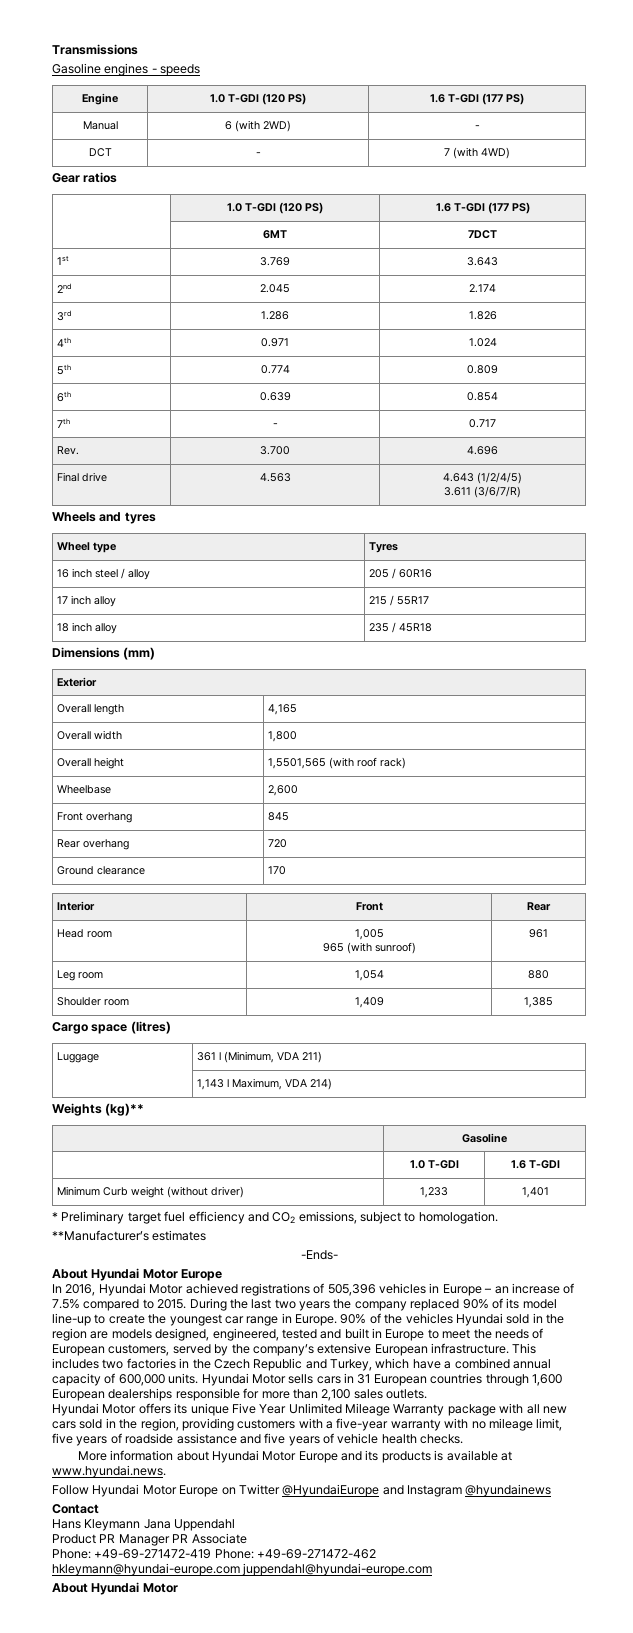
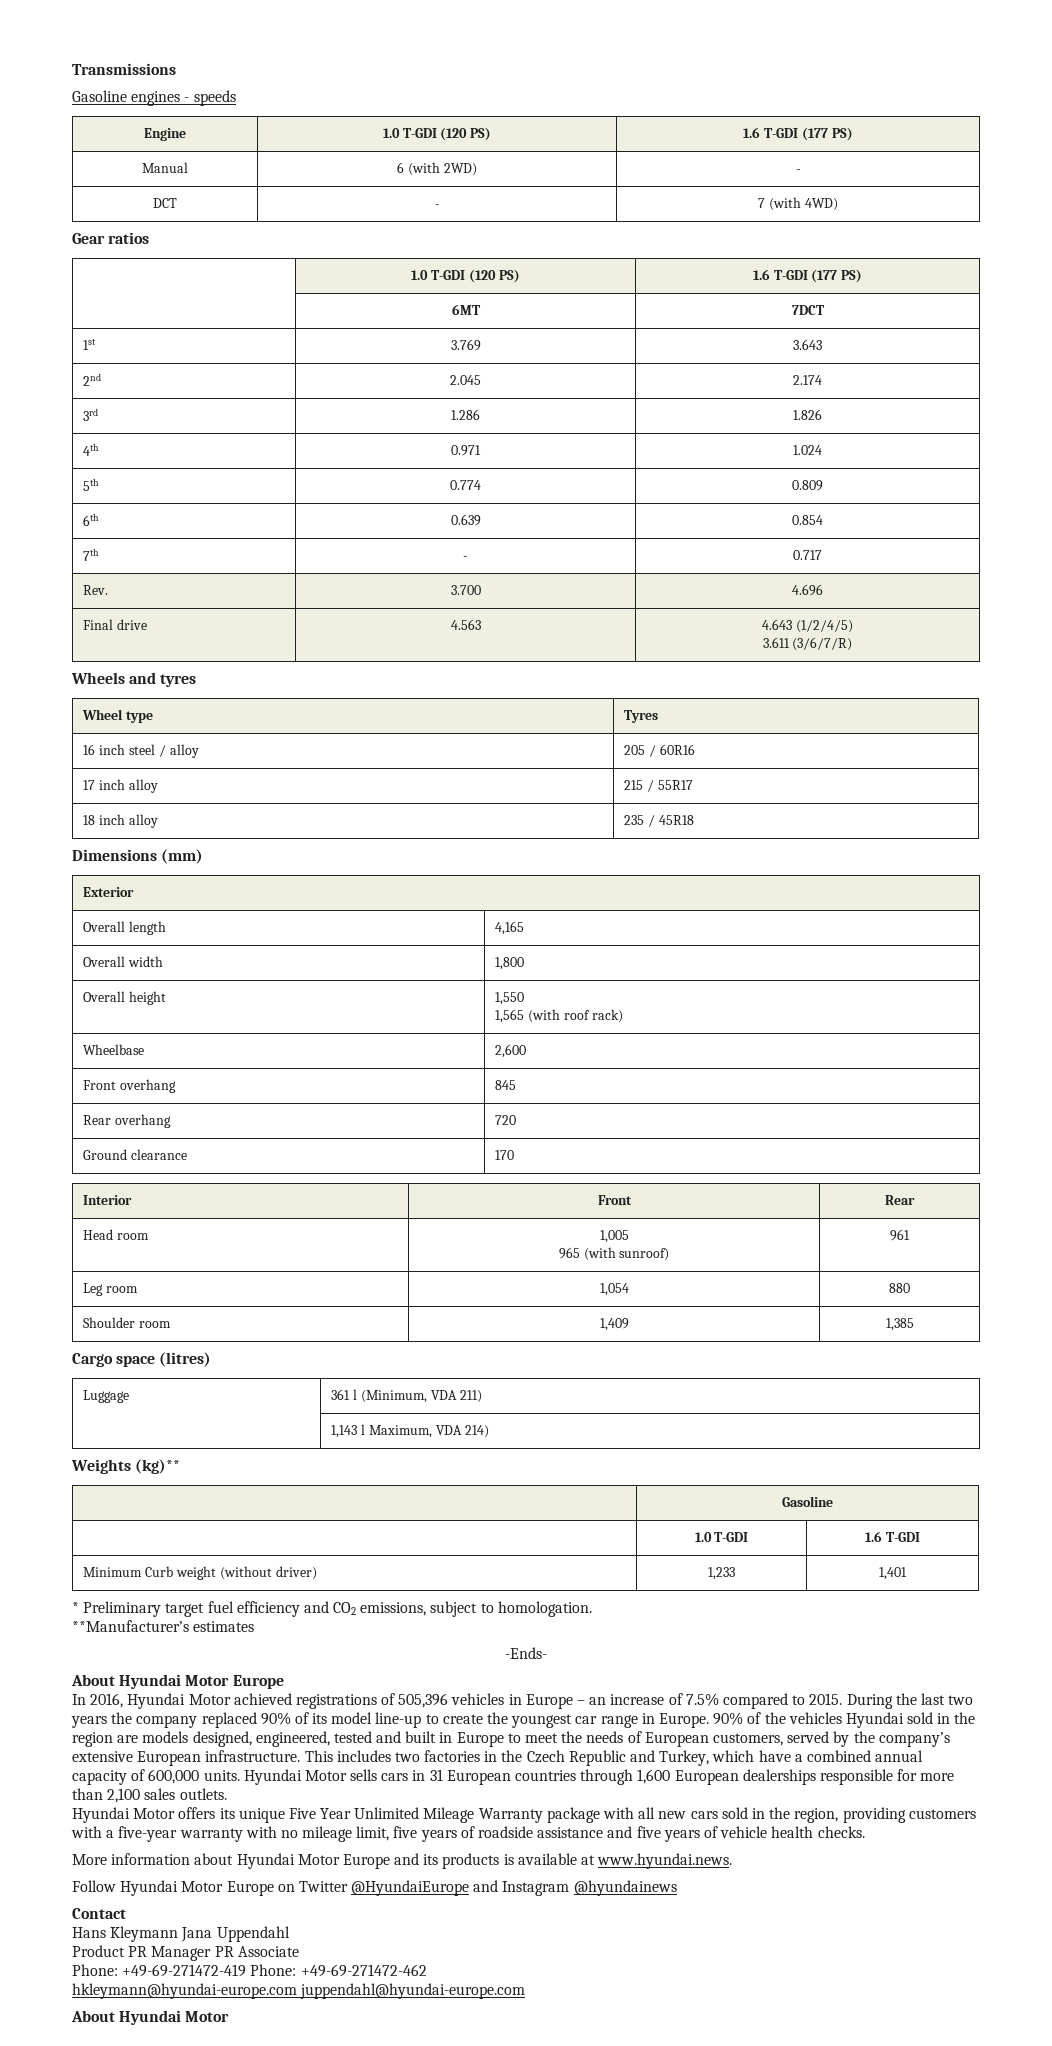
[268,758,327,769] 1,5501,565 -> [495,992,525,1005] [495,1009,525,1023] 1,550 // 1,565

